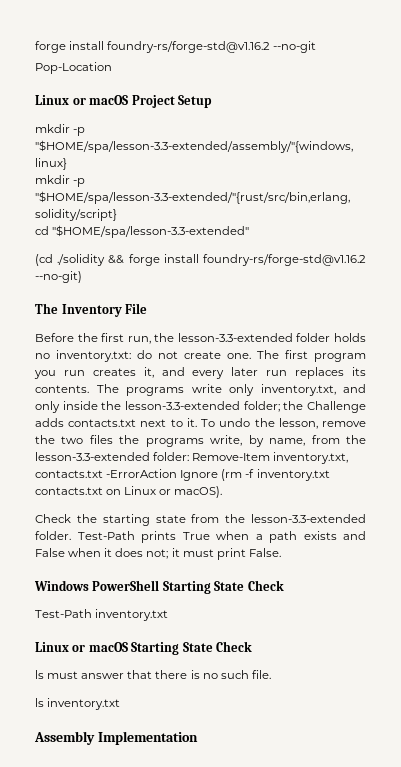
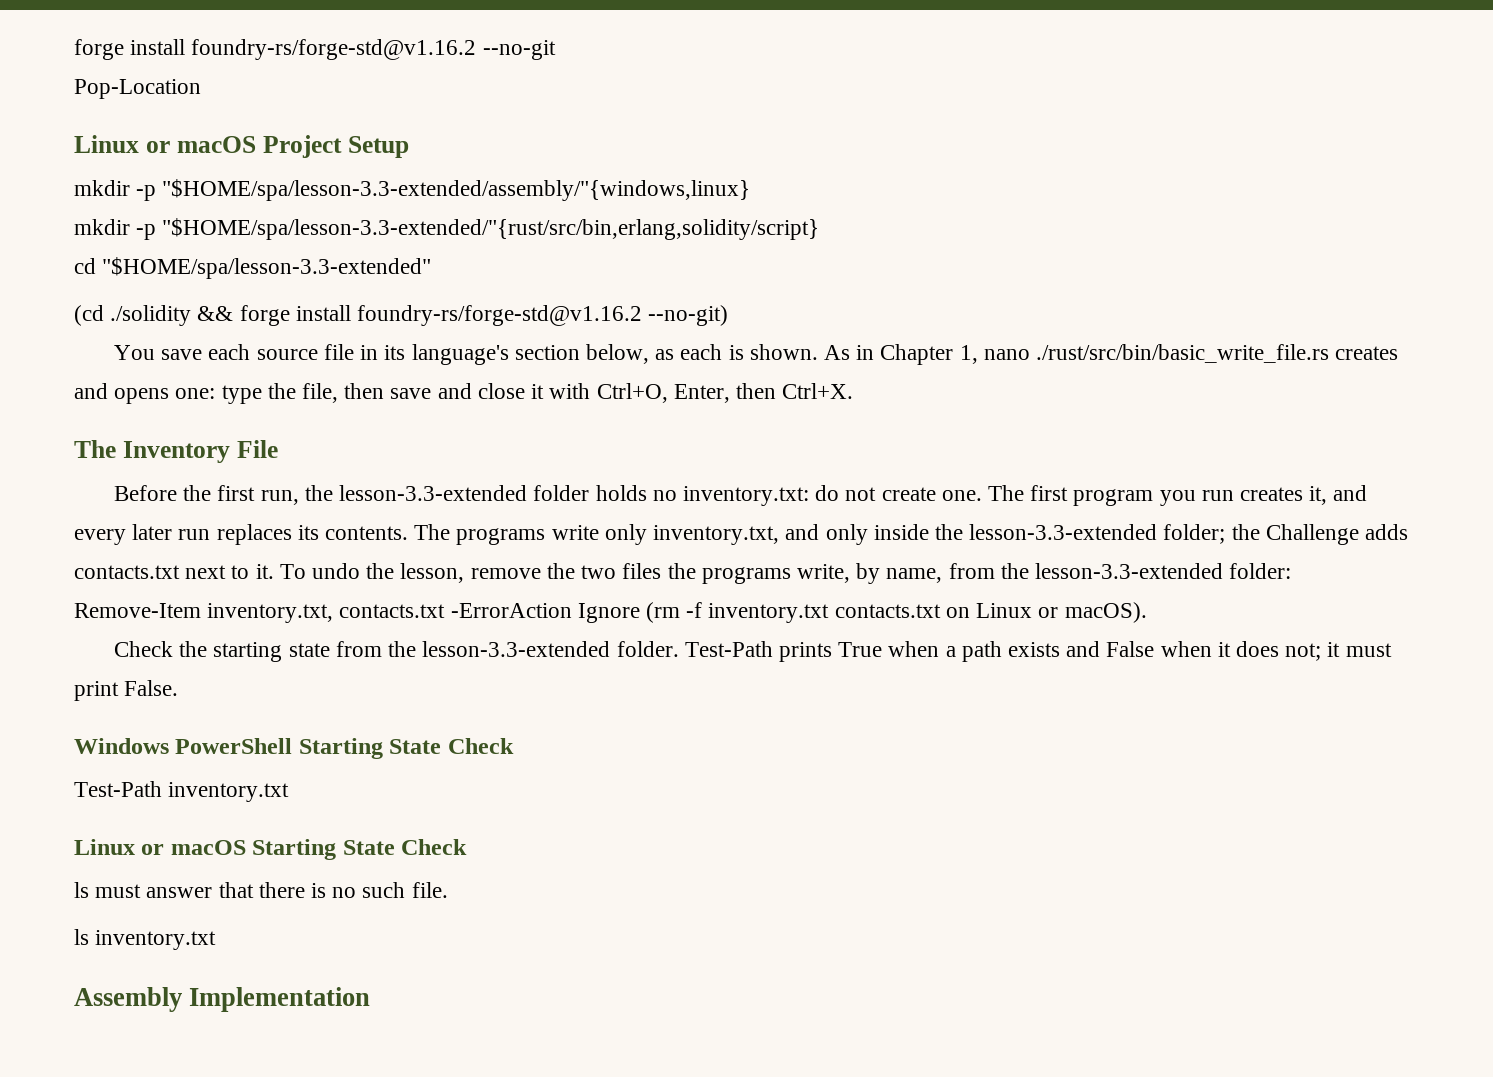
(82, 277) none -> [114,344,1399,365] [74,383,854,404] // You save each source file in its language's section below, as each is shown. As in Chapter 1, nano ./rust/src/bin/basic_write_file.rs creates and opens one: type the file, then save and close it with Ctrl+O, Enter, then Ctrl+X.

